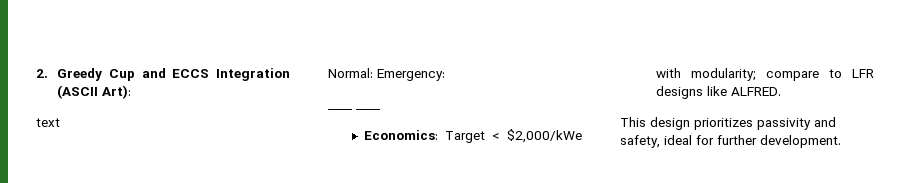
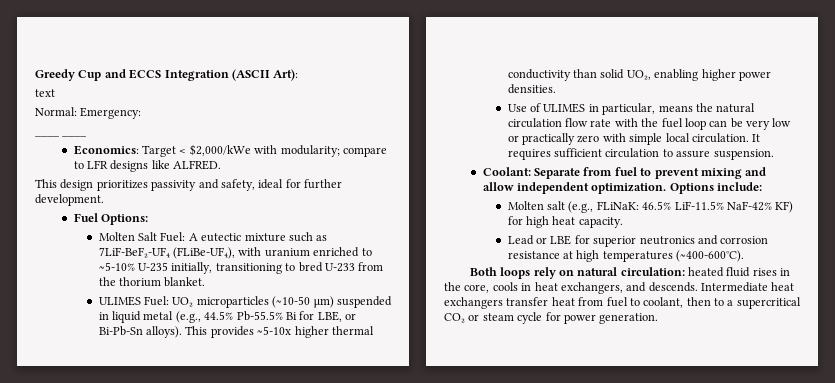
[36,69,48,78] 2. -> (35, 75) none
(841, 141) none -> [73,213,149,225] [98,232,328,242] [98,247,372,259] [98,262,384,274] [98,277,206,287] [98,296,392,308] [98,311,357,323] [98,326,374,338] [507,69,771,81] [507,84,556,94] [507,103,756,115] [507,118,792,130] [507,133,761,145] [507,148,774,160] [482,167,767,179] [482,182,763,194] [507,201,794,213] [507,216,623,228] [507,235,769,247] [507,250,745,262] [469,267,791,279] [444,282,795,294] [444,297,801,309] [444,312,659,324] // Fuel Options: // Molten Salt Fuel: A eutectic mixture such as 7LiF-BeF₂-UF₄ (FLiBe-UF₄), with uranium enriched to ~5-10% U-235 initially, transitioning to bred U-233 from the thorium blanket. // ULIMES Fuel: UO₂ microparticles (~10-50 μm) suspended in liquid metal (e.g., 44.5% Pb-55.5% Bi for LBE, or Bi-Pb-Sn alloys). This provides ~5-10x higher thermal conductivity than solid UO₂, enabling higher power densities. // Use of ULIMES in particular, means the natural circulation flow rate with the fuel loop can be very low or practically zero with simple local circulation. It requires sufficient circulation to assure suspension. // Coolant: Separate from fuel to prevent mixing and allow independent optimization. Options include: // Molten salt (e.g., FLiNaK: 46.5% LiF-11.5% NaF-42% KF) for high heat capacity. // Lead or LBE for superior neutronics and corrosion resistance at high temperatures (~400-600°C). // Both loops rely on natural circulation: heated fluid rises in the core, cools in heat exchangers, and descends. Intermediate heat exchangers transfer heat from fuel to coolant, then to a supercritical CO₂ or steam cycle for power generation.

